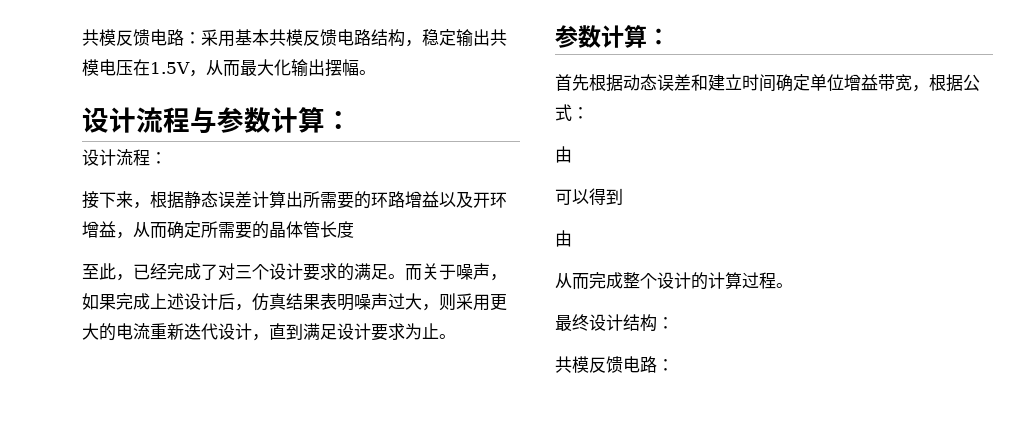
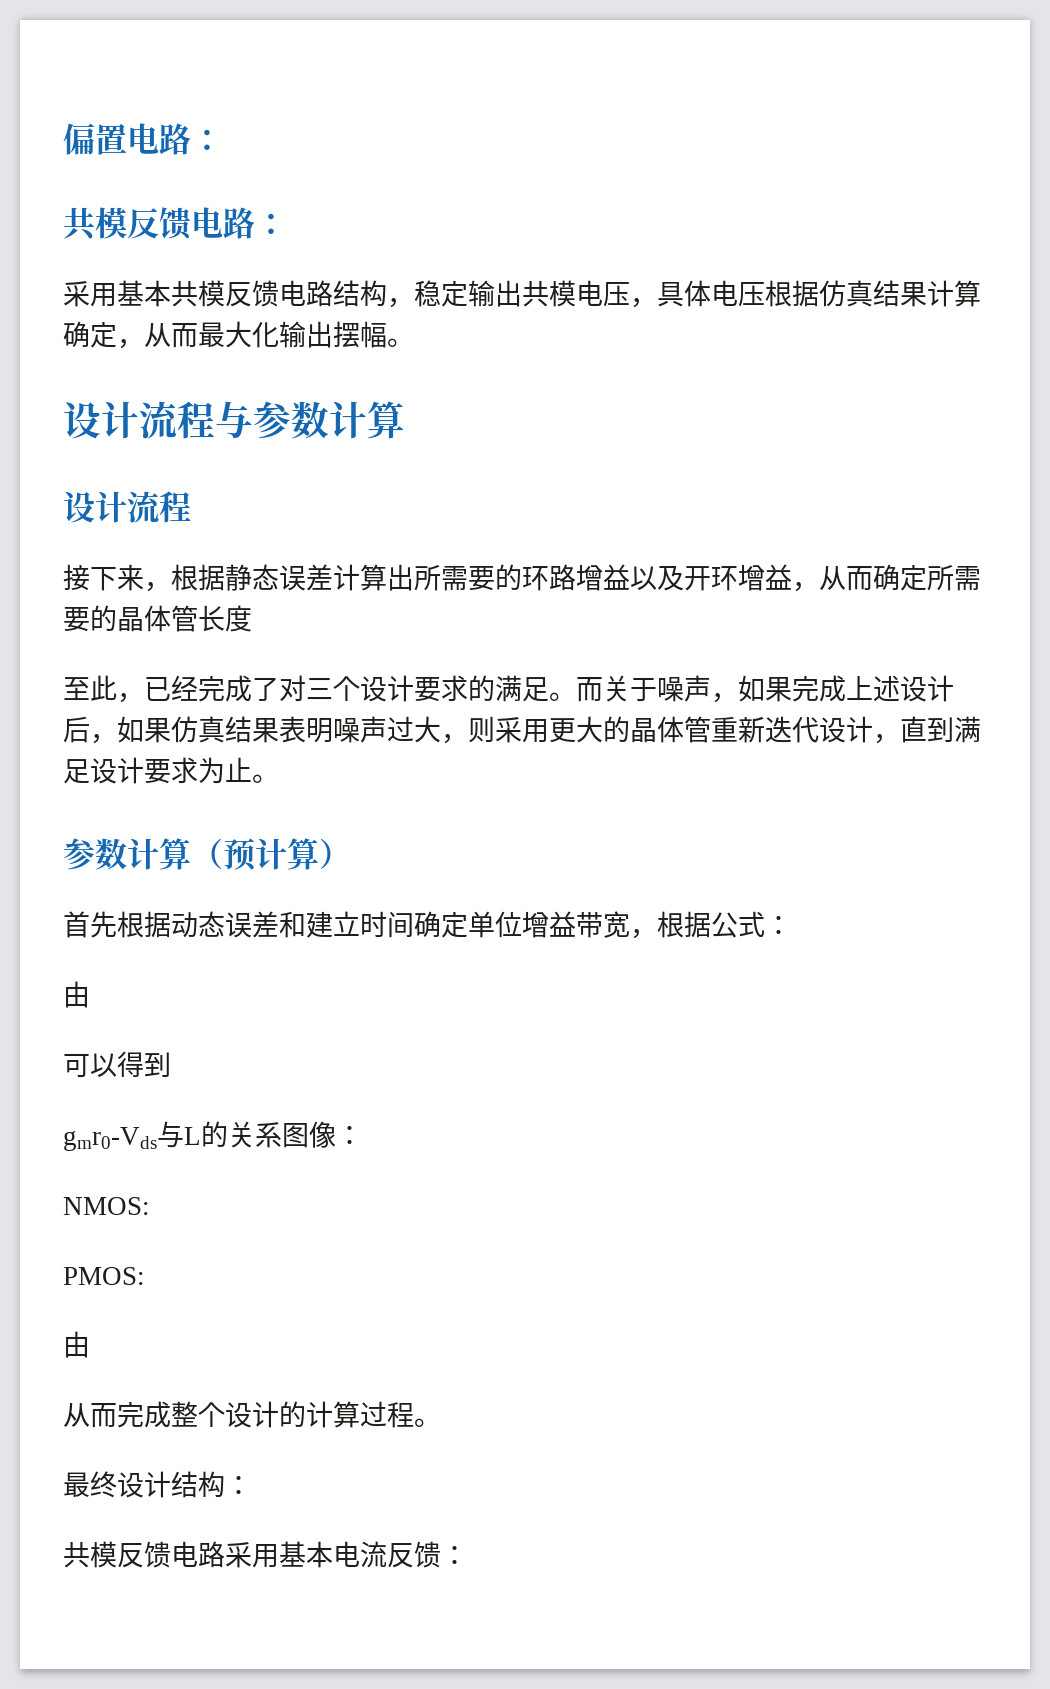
[82,29,201,46] 共模反馈电路： -> [63,123,223,155] [63,207,287,241] 偏置电路： // 共模反馈电路： //
[133,59,190,76] 在1.5V -> [630,280,981,308] [63,321,117,348] ，具体电压根据仿真结果计算确定
[325,111,352,130] [82,149,167,166] ： // 设计流程： -> [63,491,191,523] // 设计流程
(252, 307) none -> [117,716,171,743] 如果
[116,323,150,340] 电流 -> [630,716,711,743] 晶体管
[647,28,670,45] ： -> [191,838,351,871] （预计算）
(623, 196) none -> [63,1121,363,1151] [63,1197,150,1215] [63,1267,145,1285] // gmr0-Vds与L的关系图像： // NMOS: // PMOS:
(657, 364) none -> [225,1541,441,1568] 采用基本电流反馈

